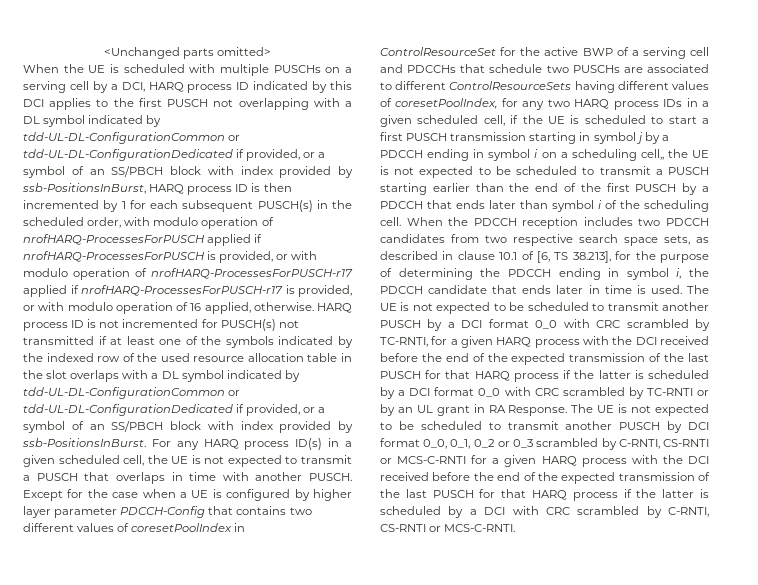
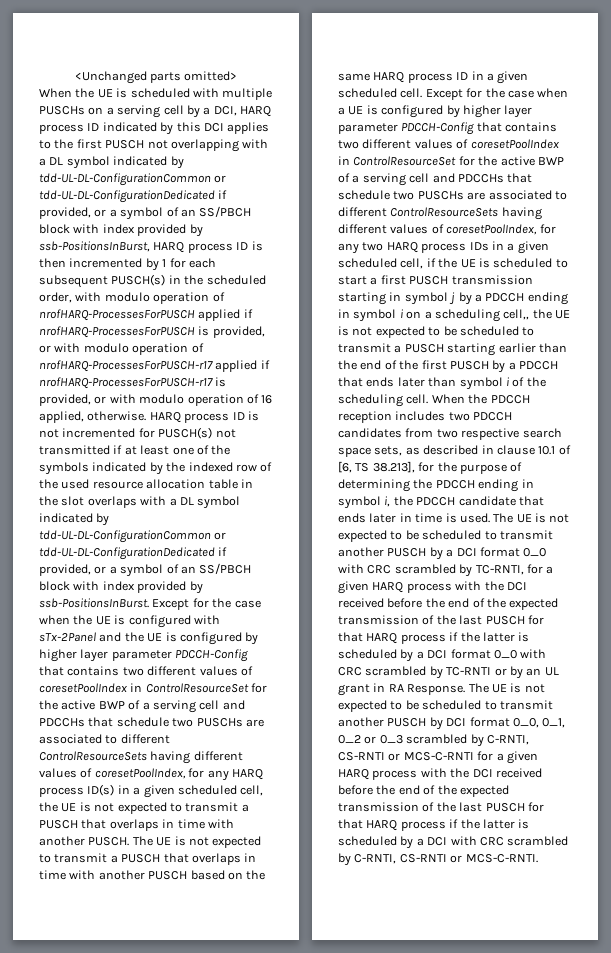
[151,439,171,447] For -> [152,598,261,610] [39,615,220,628] [39,632,259,645] [39,649,249,662] [39,666,253,676] [39,683,268,693] [39,700,245,713] [39,717,264,727] [39,734,170,744] [39,751,243,764] [39,768,205,779] Except for the case when the UE is configured with sTx-2Panel and the UE is configured by higher layer parameter PDCCH-Config that contains two different values of coresetPoolIndex in ControlResourceSet for the active BWP of a serving cell and PDCCHs that schedule two PUSCHs are associated to different ControlResourceSets having different values of coresetPoolIndex, for
(352, 477) none -> [132,836,262,848] [39,853,257,865] [39,870,266,880] [338,71,529,84] [338,88,423,98] The UE is not expected to transmit a PUSCH that overlaps in time with another PUSCH based on the same HARQ process ID in a given scheduled cell.

